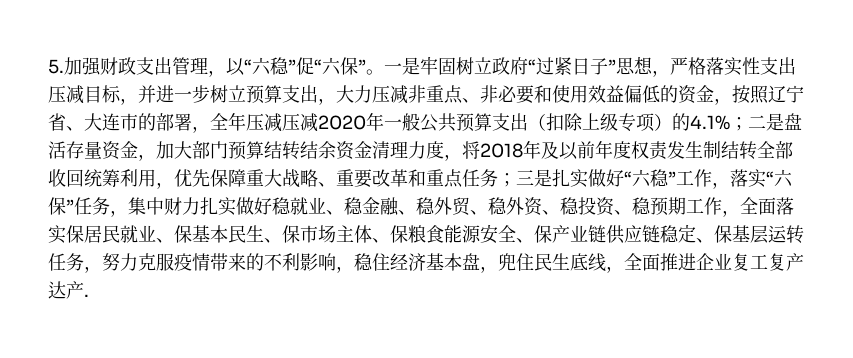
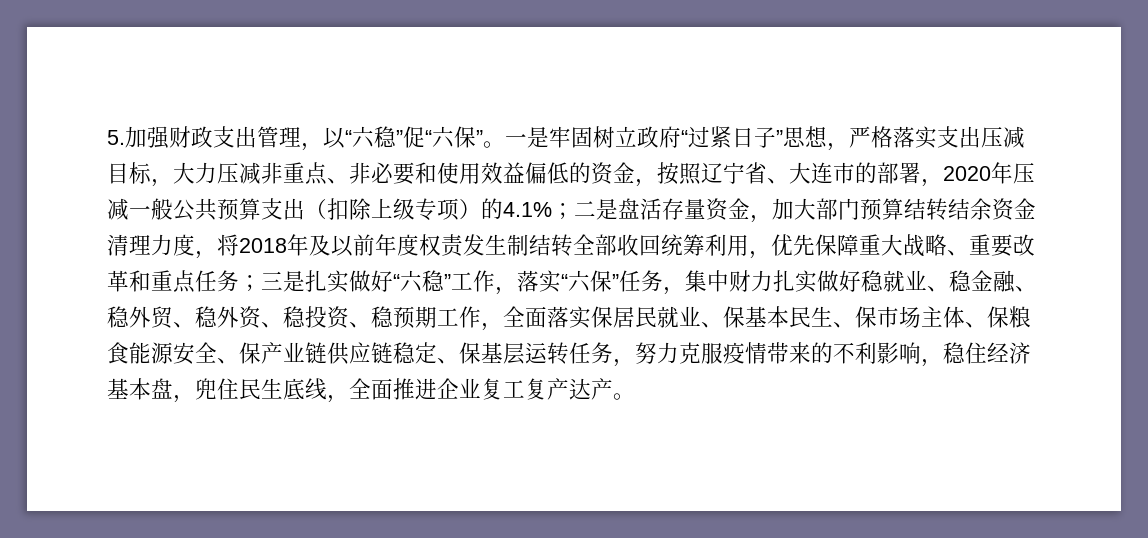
[742,57,760,75] 性 -> (937, 137) none
[138,85,336,105] 并进一步树立预算支出， -> (173, 183) none
[210,112,384,132] 全年压减压减2020年 -> [943,162,1035,184] [107,198,129,220] 2020年压减
[84,294,89,297] . -> [613,393,635,400] 。

